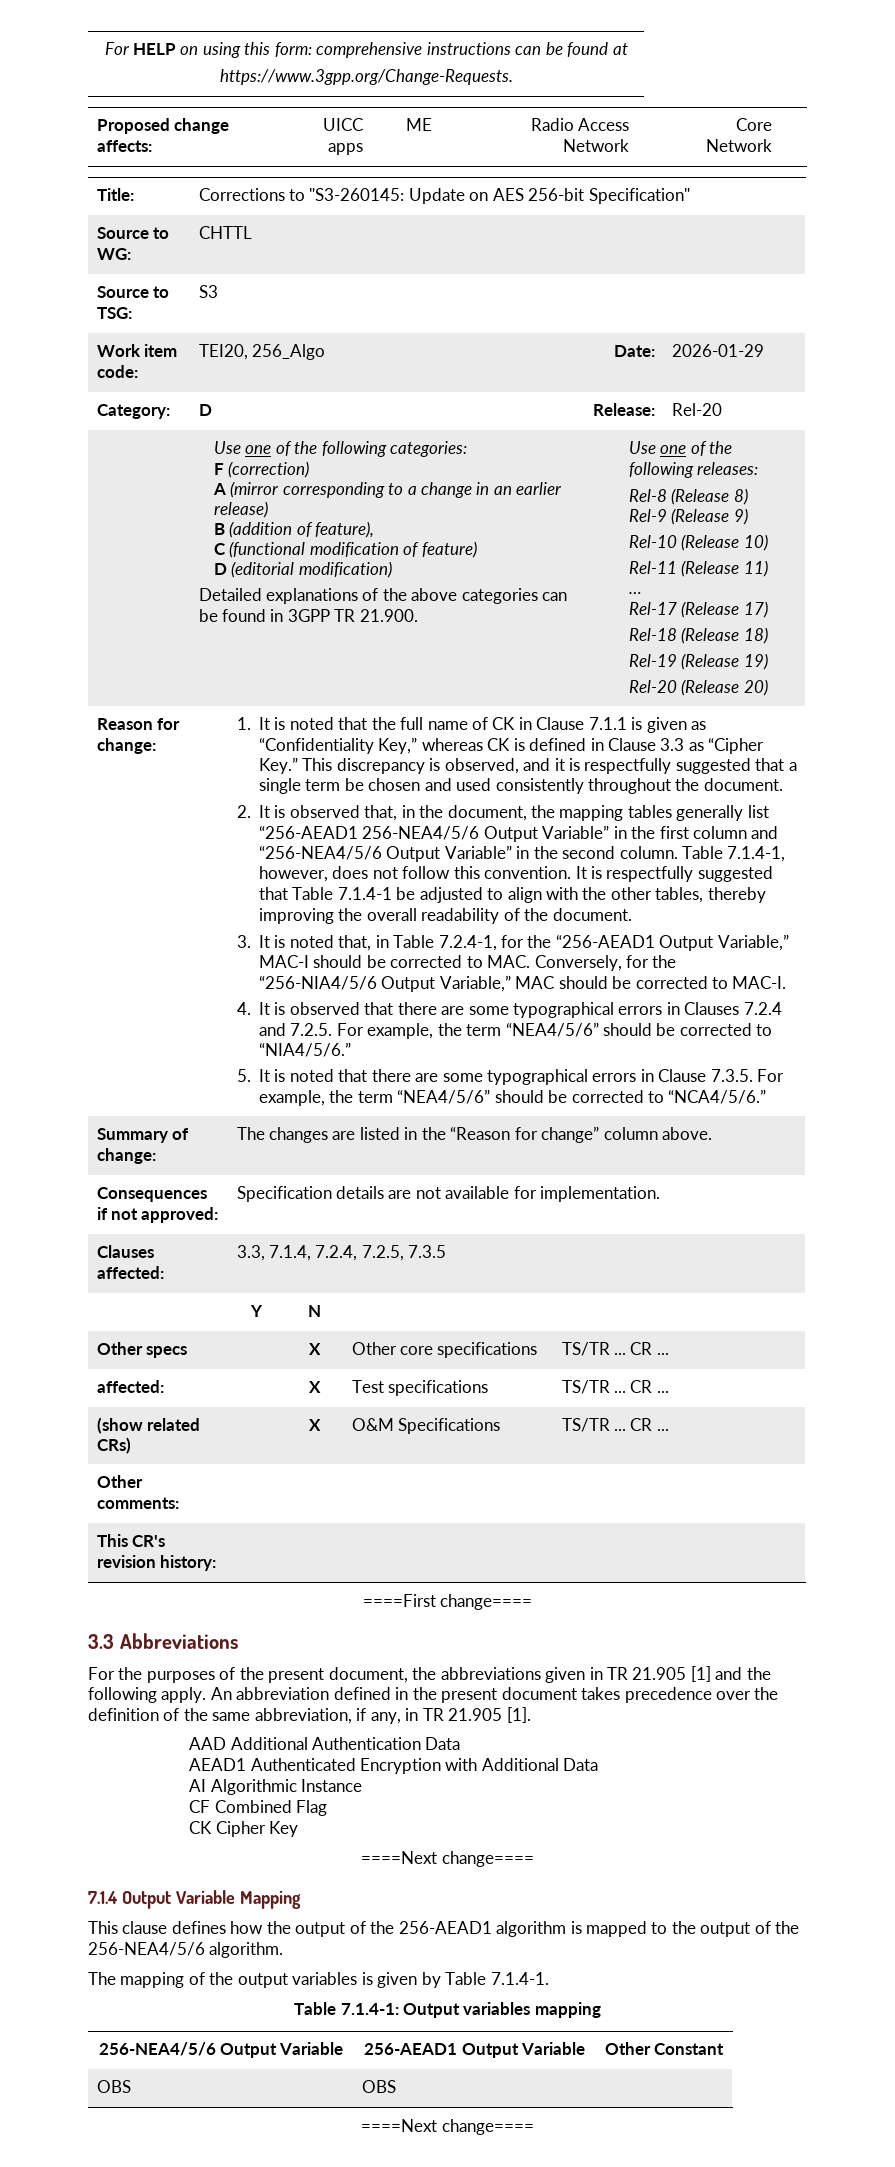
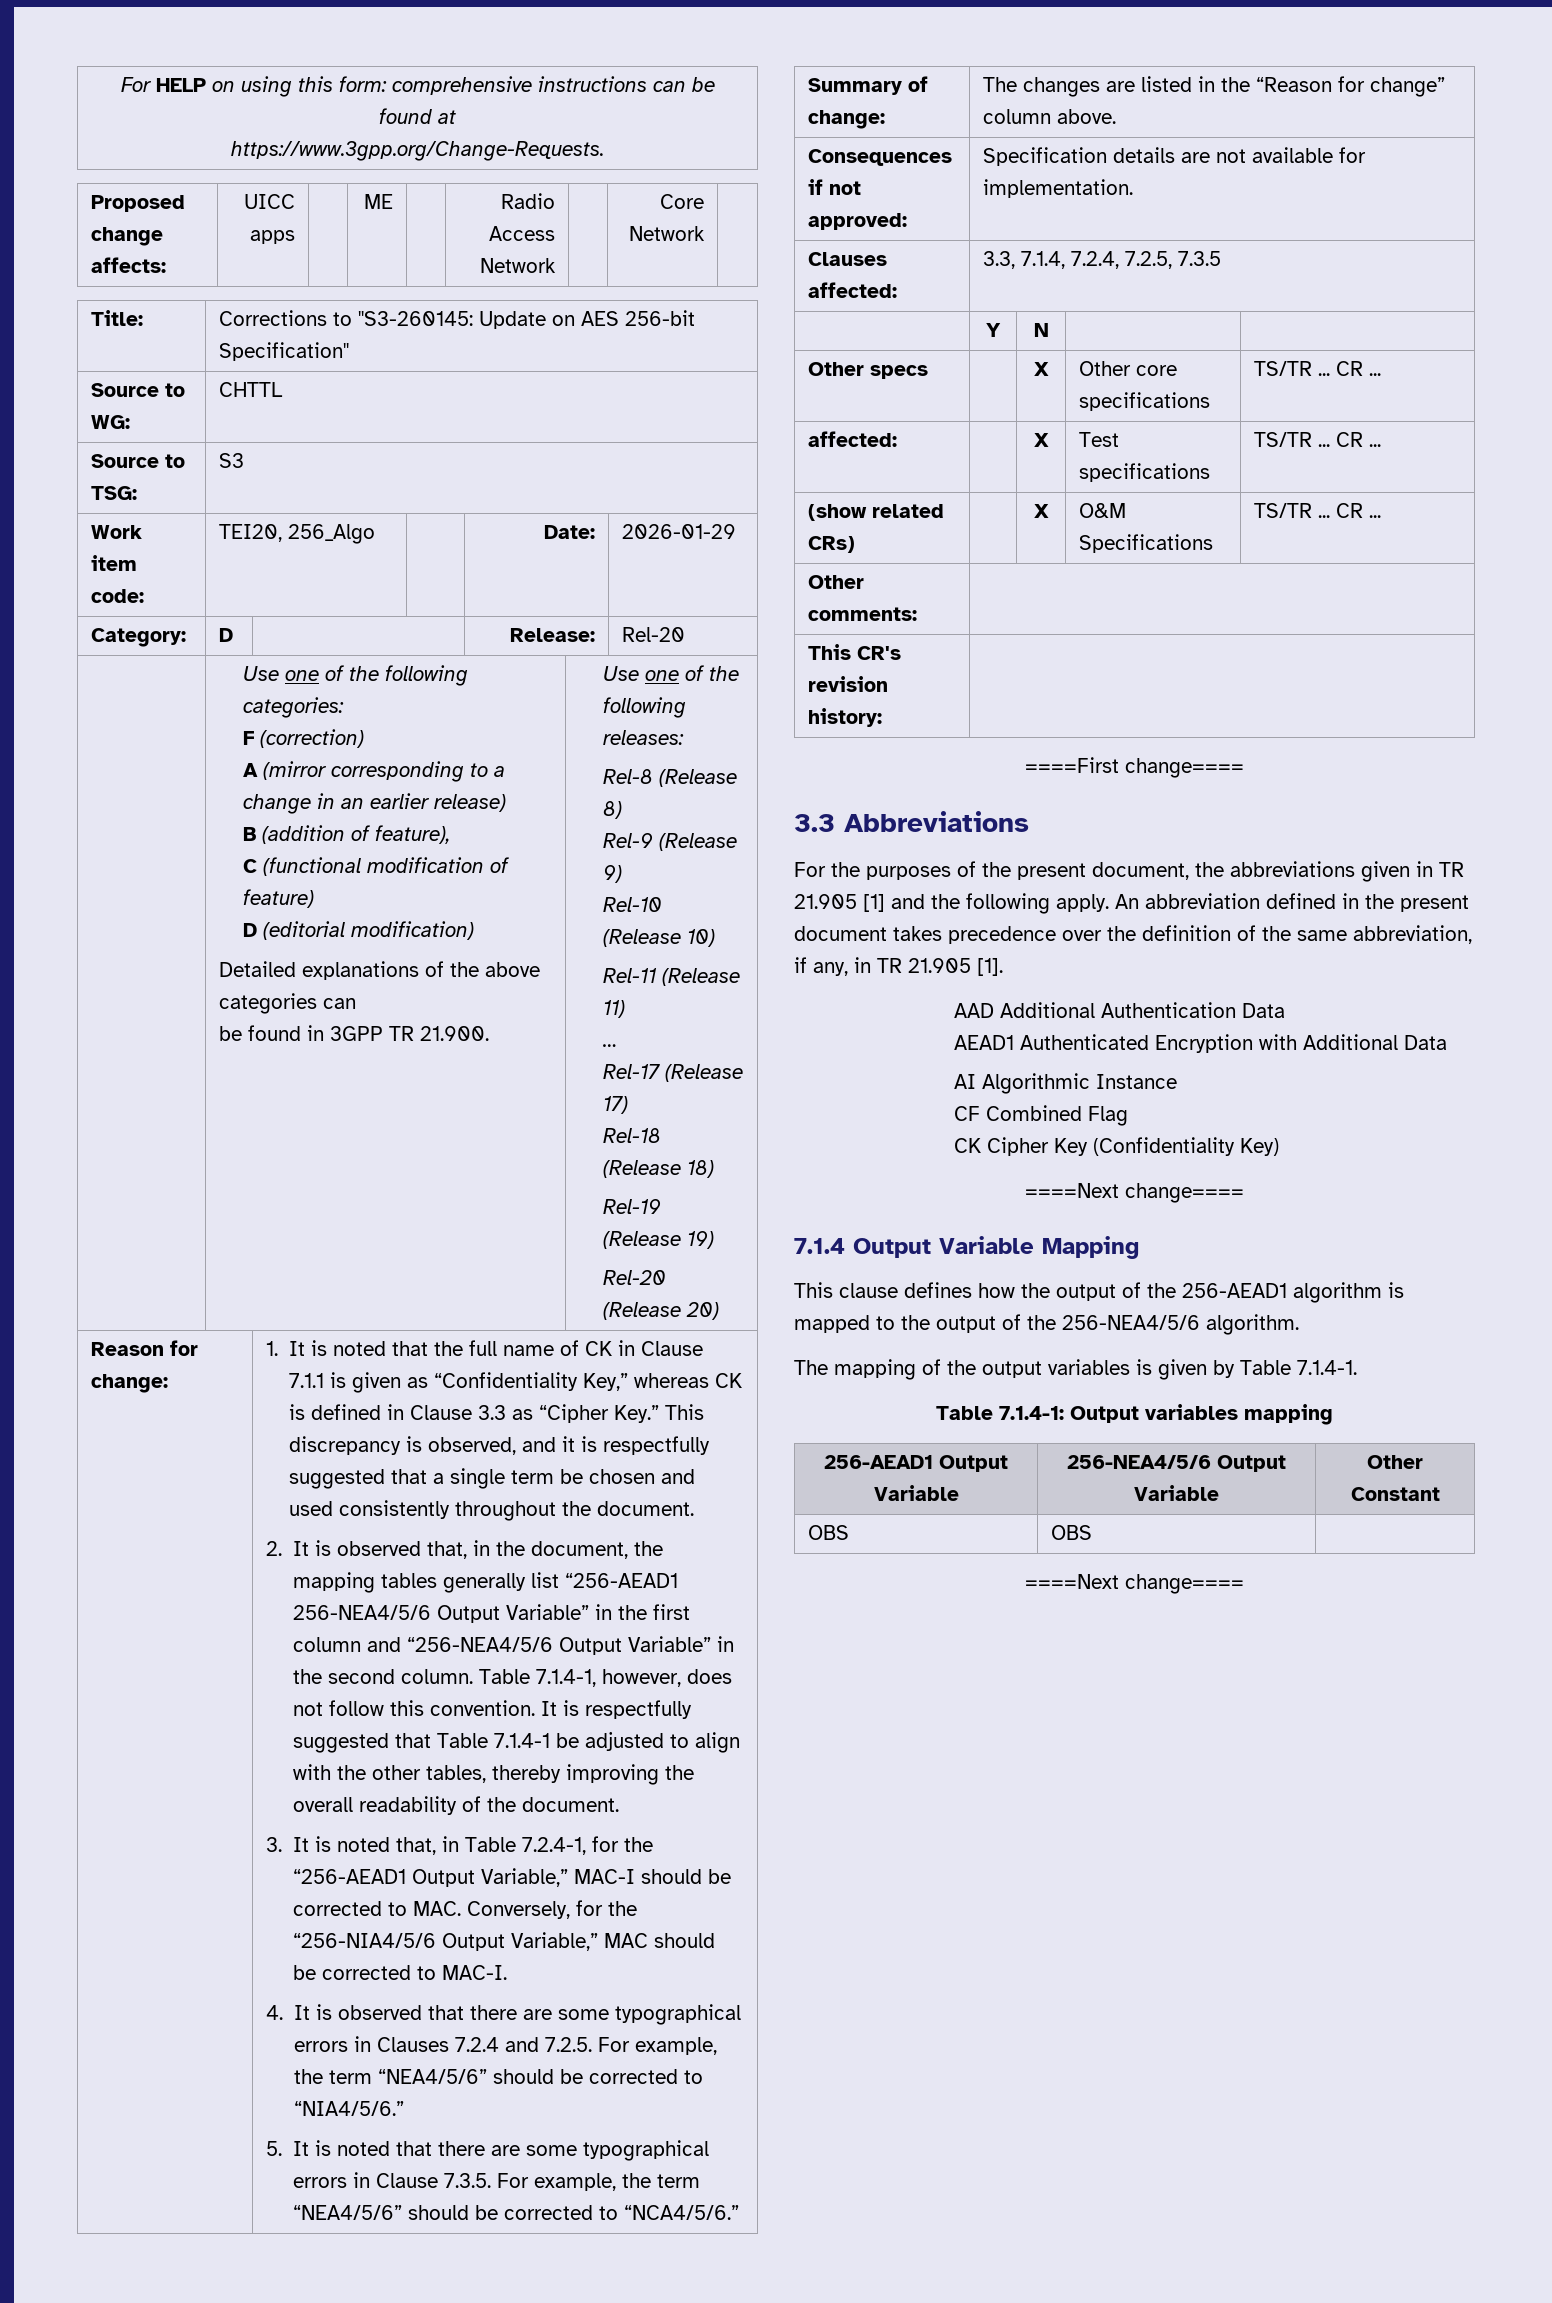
(298, 1829) none -> [1093,1137,1280,1156] (Confidentiality Key)
[98,2042,344,2058] [364,2043,458,2055] 256-NEA4/5/6 Output Variable | 256-AEAD1 -> [824,1455,1008,1472] [873,1485,959,1501] [1067,1455,1211,1469] 256-AEAD1 Output Variable | 256-NEA4/5/6

